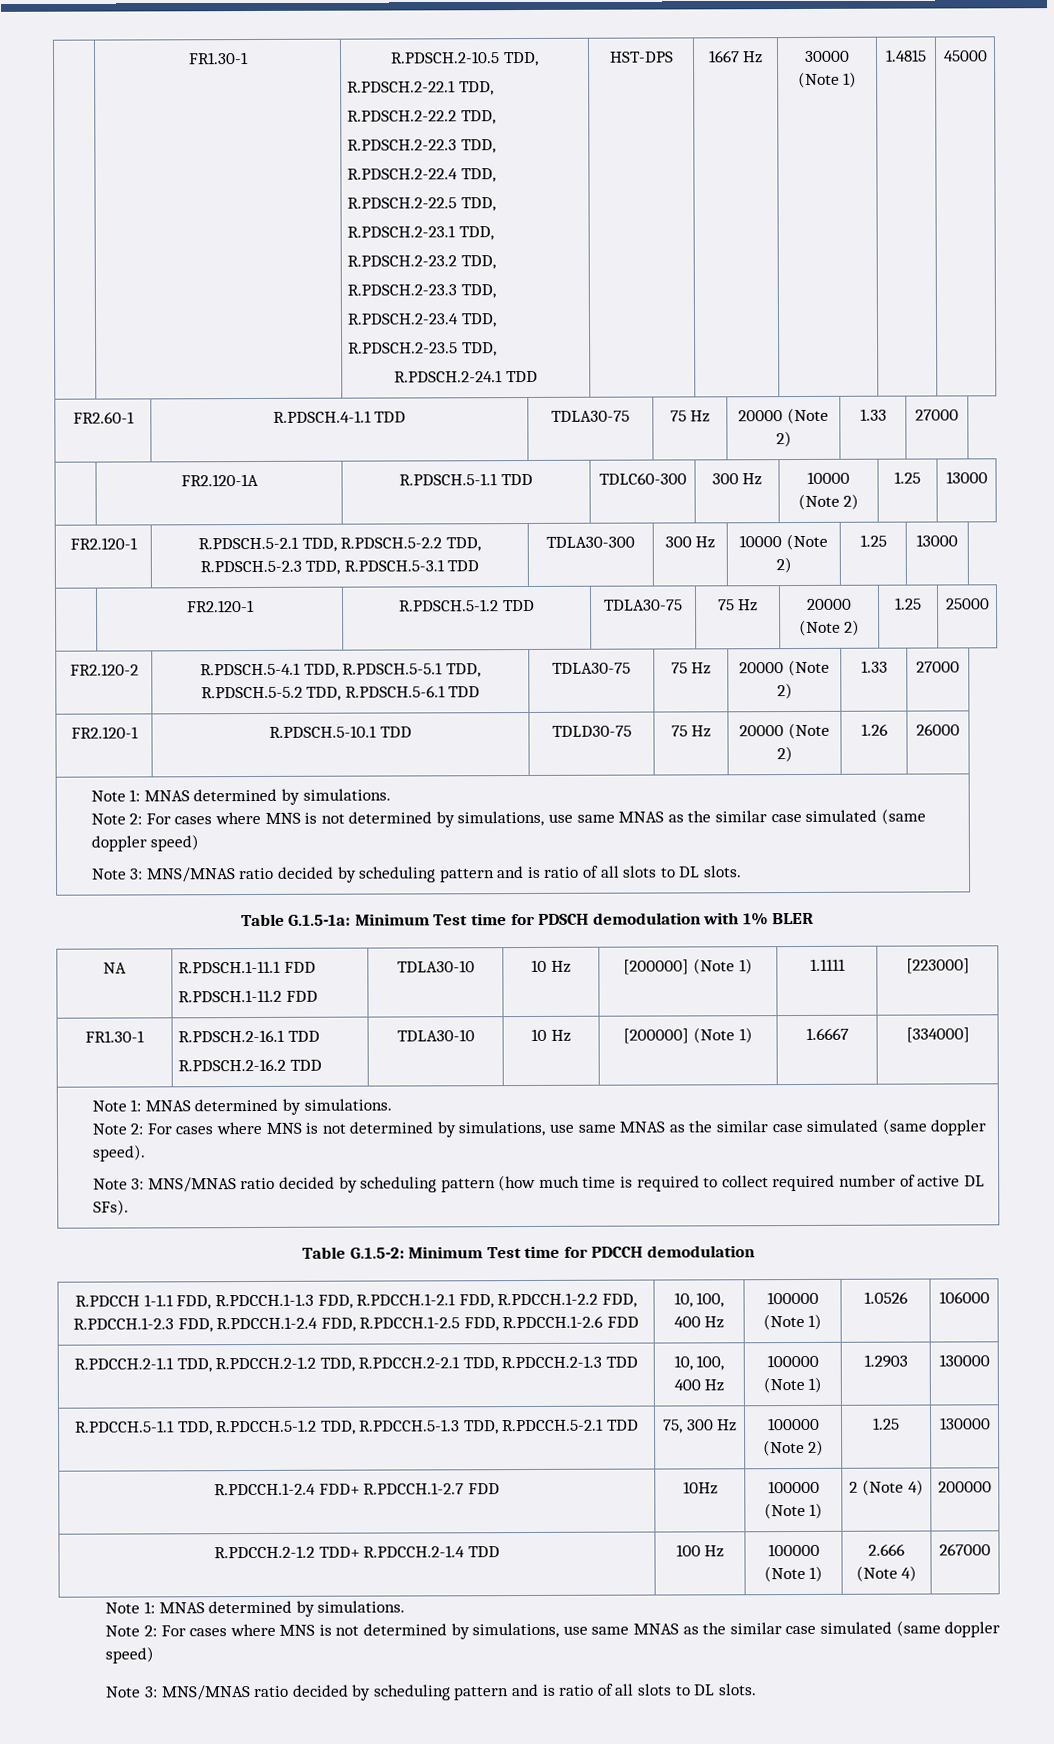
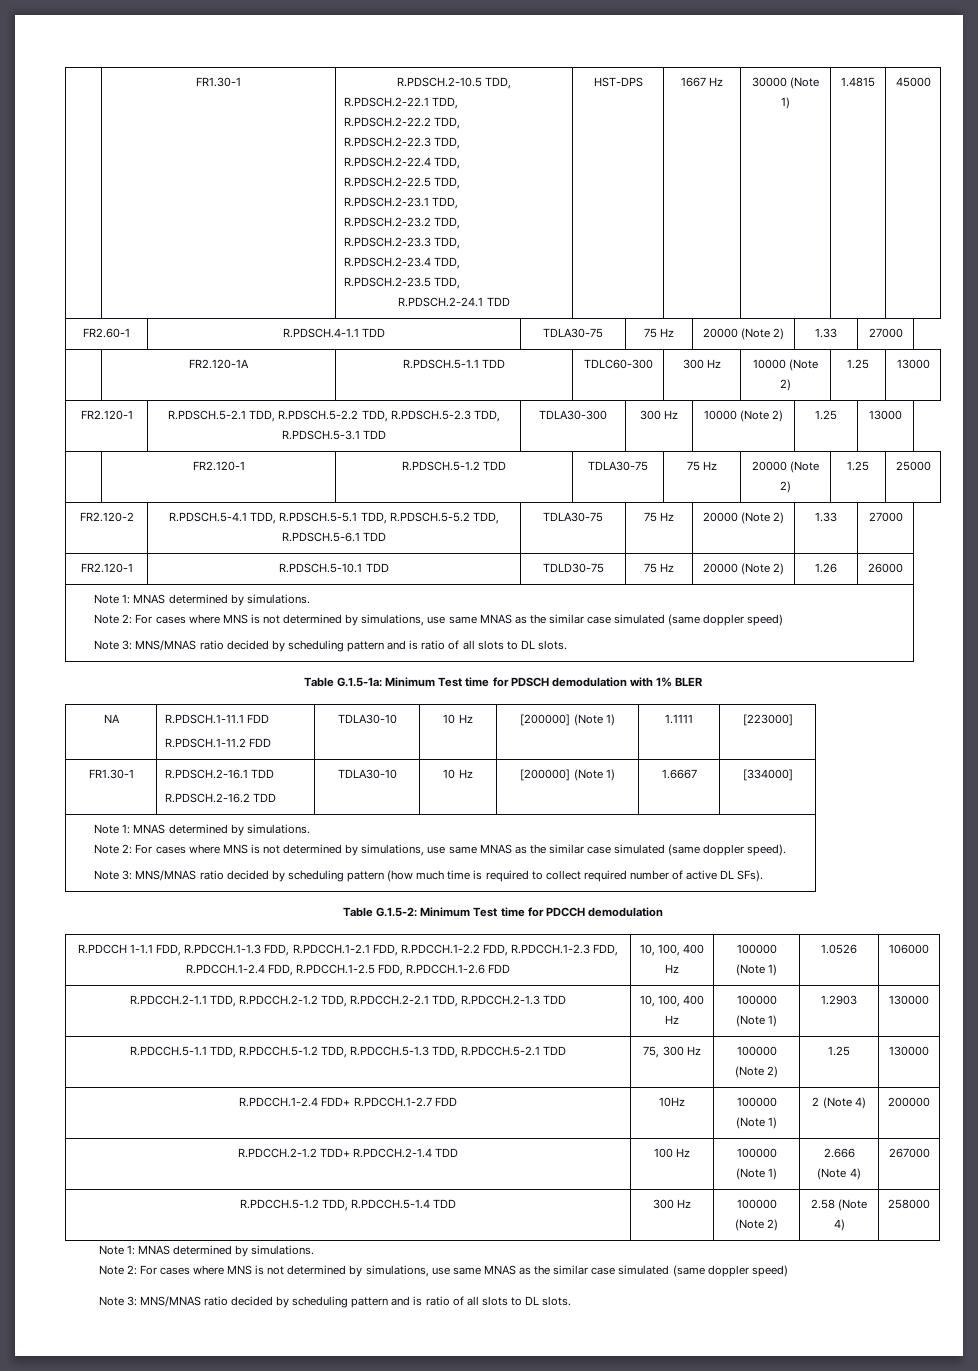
(991, 1549) none -> [239,1199,457,1211] [652,1199,692,1209] [736,1199,777,1209] [734,1219,779,1231] [810,1199,868,1211] [833,1219,845,1231] [888,1199,930,1209] // R.PDCCH.5-1.2 TDD, R.PDCCH.5-1.4 TDD | 300 Hz | 100000 (Note 2) | 2.58 (Note 4) | 258000

